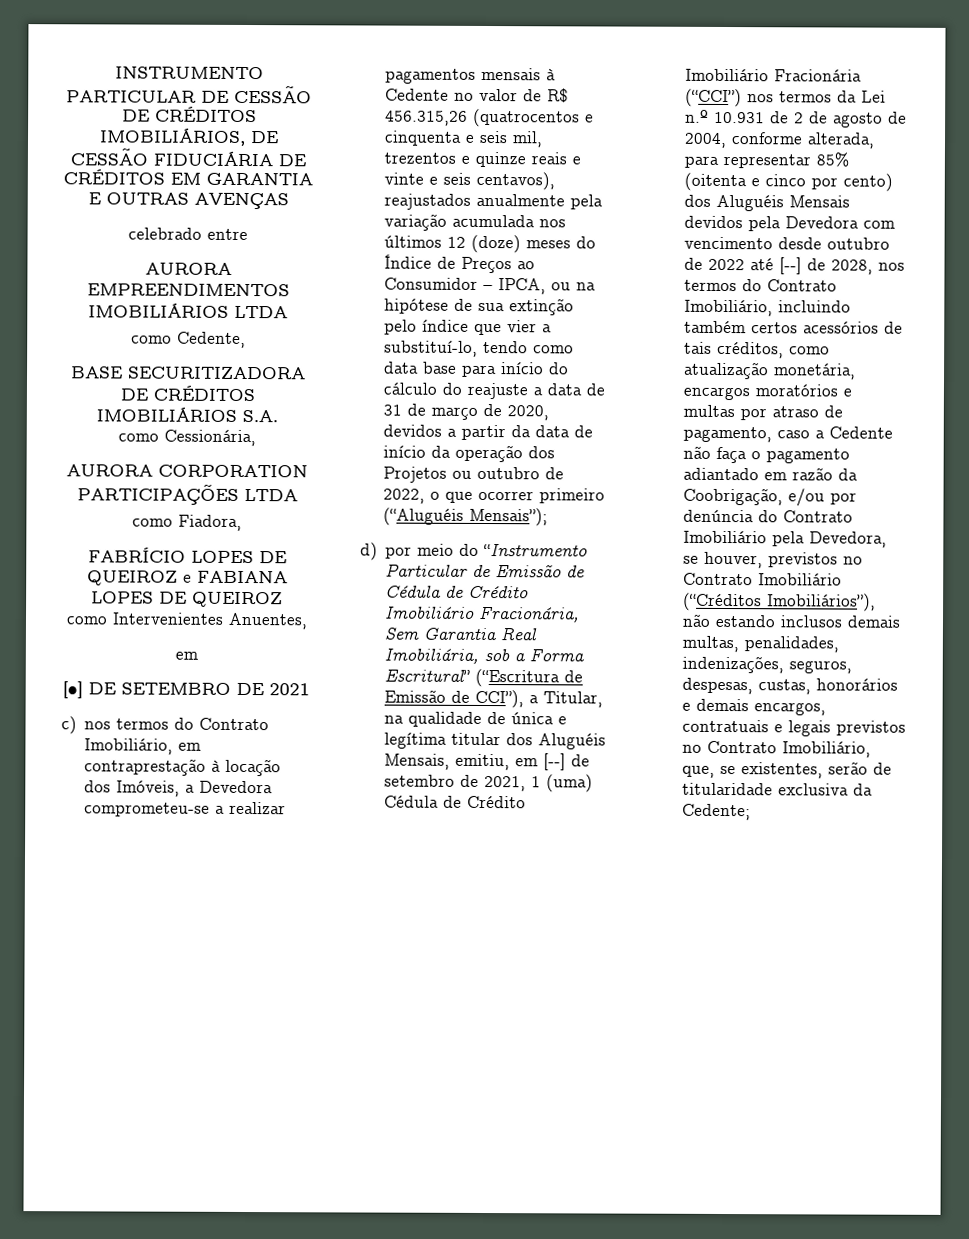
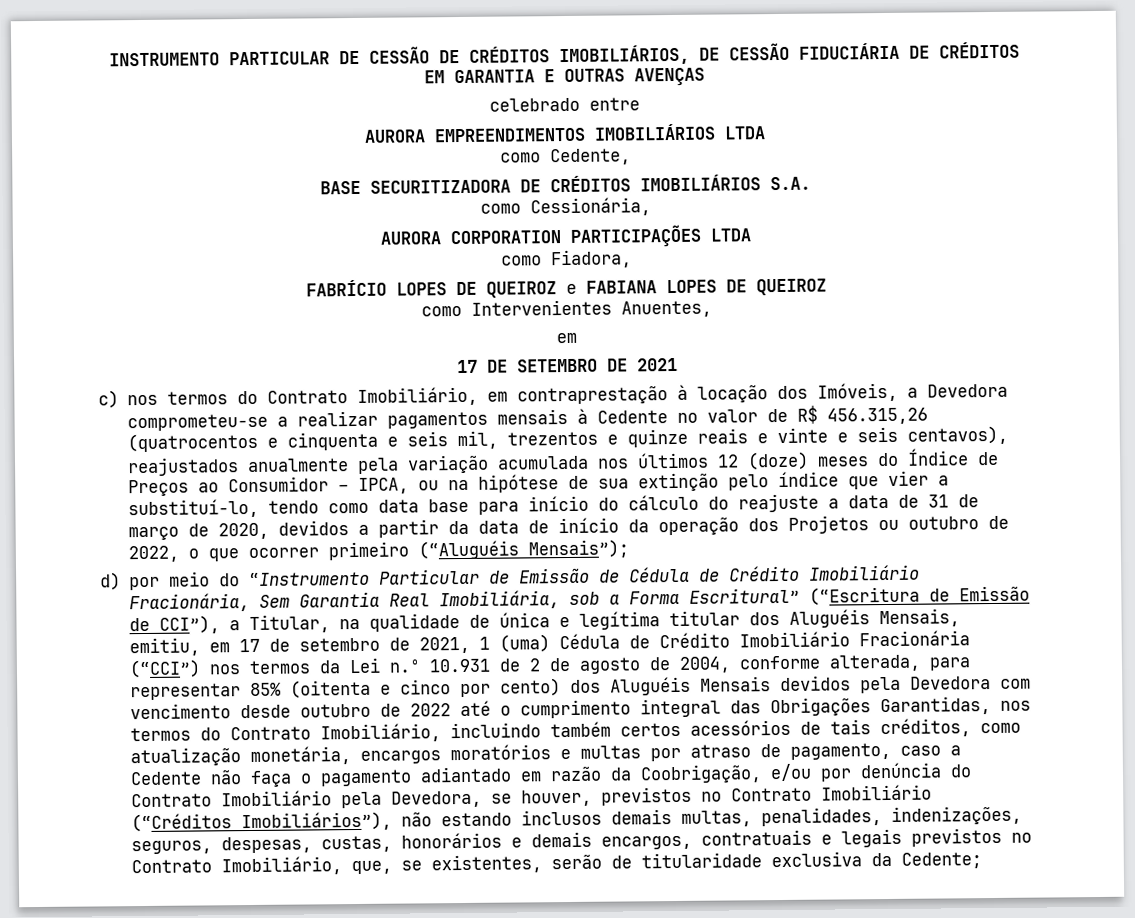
[62,681,83,699] [•] -> [456,359,478,374] 17
[543,753,567,771] [--] -> [238,638,260,653] 17
[779,257,874,275] [--] de 2028, -> [499,696,991,719] o cumprimento integral das Obrigações Garantidas,

